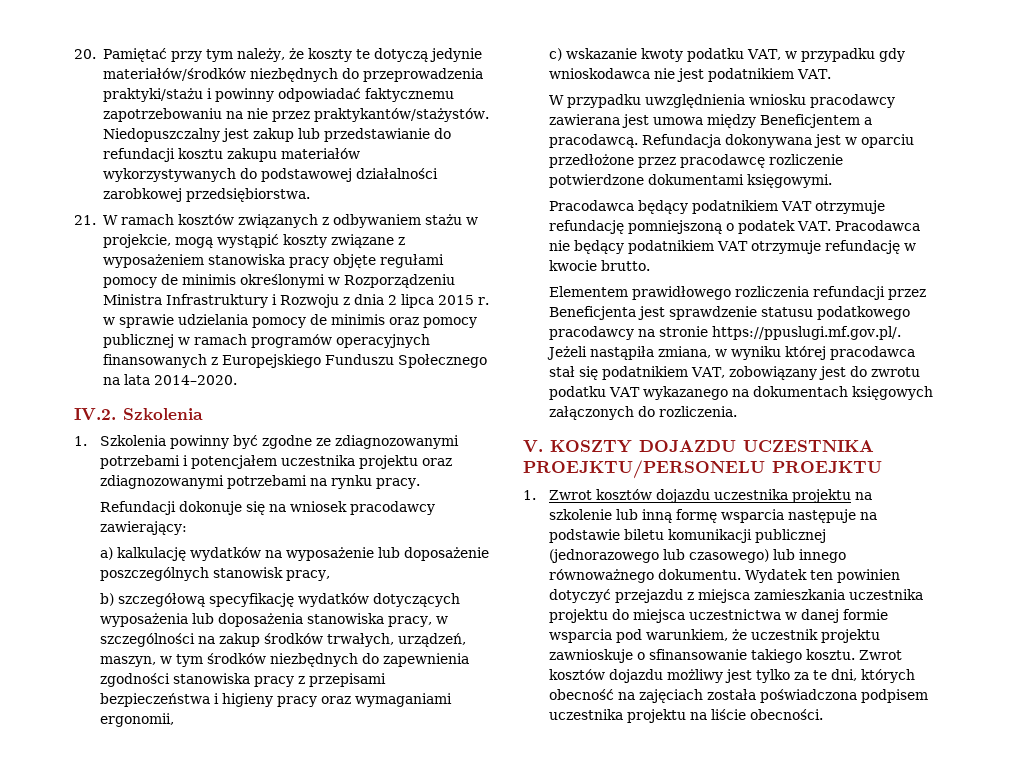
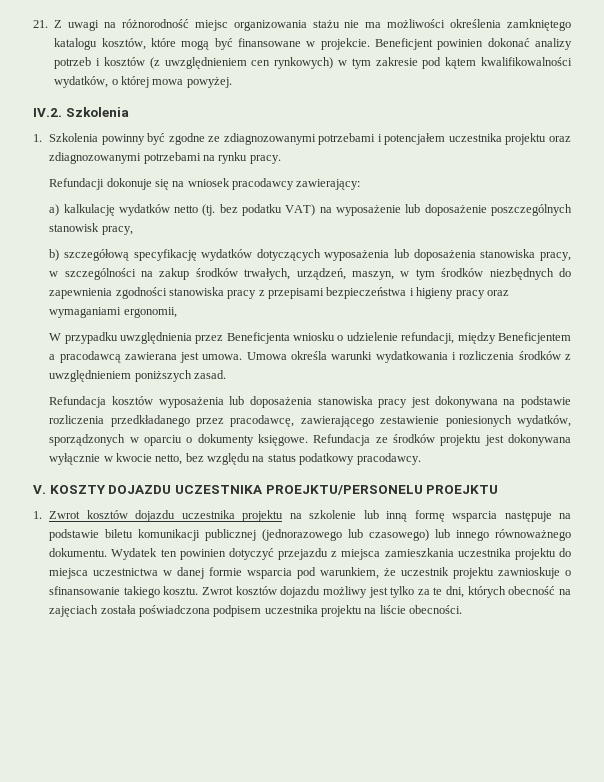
[74,48,482,62] [102,68,483,82] [102,88,454,102] [102,108,489,122] [102,128,451,142] [102,148,360,162] [102,168,438,182] [102,188,310,202] [74,214,478,228] [102,234,405,248] [102,254,444,268] [102,274,455,288] [102,294,489,308] [102,314,477,328] [102,334,430,348] [102,354,487,368] [102,374,237,385] 20. Pamiętać przy tym należy, że koszty te dotyczą jedynie materiałów/środków niezbędnych do przeprowadzenia praktyki/stażu i powinny odpowiadać faktycznemu zapotrzebowaniu na nie przez praktykantów/stażystów. Niedopuszczalny jest zakup lub przedstawianie do refundacji kosztu zakupu materiałów wykorzystywanych do podstawowej działalności zarobkowej przedsiębiorstwa. // 21. W ramach kosztów związanych z odbywaniem stażu w projekcie, mogą wystąpić koszty związane z wyposażeniem stanowiska pracy objęte regułami pomocy de minimis określonymi w Rozporządzeniu Ministra Infrastruktury i Rozwoju z dnia 2 lipca 2015 r. w sprawie udzielania pomocy de minimis oraz pomocy publicznej w ramach programów operacyjnych finansowanych z Europejskiego Funduszu Społecznego na lata 2014–2020. -> [33,19,571,31] [54,38,572,50] [54,57,572,69] [54,76,232,88] 21. Z uwagi na różnorodność miejsc organizowania stażu nie ma możliwości określenia zamkniętego katalogu kosztów, które mogą być finansowane w projekcie. Beneficjent powinien dokonać analizy potrzeb i kosztów (z uwzględnieniem cen rynkowych) w tym zakresie pod kątem kwalifikowalności wydatków, o której mowa powyżej.
(261, 554) none -> [174,204,316,216] netto (tj. bez podatku VAT)
[548,48,905,62] [548,68,831,82] [548,94,895,108] [548,114,872,128] [548,134,914,148] [548,154,843,168] [548,174,832,188] [548,200,885,214] [548,220,920,234] [548,240,916,254] [548,260,650,271] [548,286,926,300] [548,306,910,320] [548,326,901,340] [546,346,915,360] [548,366,920,380] [548,386,933,400] [548,406,737,420] c) wskazanie kwoty podatku VAT, w przypadku gdy wnioskodawca nie jest podatnikiem VAT. // W przypadku uwzględnienia wniosku pracodawcy zawierana jest umowa między Beneficjentem a pracodawcą. Refundacja dokonywana jest w oparciu przedłożone przez pracodawcę rozliczenie potwierdzone dokumentami księgowymi. // Pracodawca będący podatnikiem VAT otrzymuje refundację pomniejszoną o podatek VAT. Pracodawca nie będący podatnikiem VAT otrzymuje refundację w kwocie brutto. // Elementem prawidłowego rozliczenia refundacji przez Beneficjenta jest sprawdzenie statusu podatkowego pracodawcy na stronie https://ppuslugi.mf.gov.pl/. Jeżeli nastąpiła zmiana, w wyniku której pracodawca stał się podatnikiem VAT, zobowiązany jest do zwrotu podatku VAT wykazanego na dokumentach księgowych załączonych do rozliczenia. -> [49,332,571,344] [49,351,572,363] [49,370,226,382] [49,396,571,408] [49,415,571,427] [49,434,571,446] [49,453,421,465] W przypadku uwzględnienia przez Beneficjenta wniosku o udzielenie refundacji, między Beneficjentem a pracodawcą zawierana jest umowa. Umowa określa warunki wydatkowania i rozliczenia środków z uwzględnieniem poniższych zasad. // Refundacja kosztów wyposażenia lub doposażenia stanowiska pracy jest dokonywana na podstawie rozliczenia przedkładanego przez pracodawcę, zawierającego zestawienie poniesionych wydatków, sporządzonych w oparciu o dokumenty księgowe. Refundacja ze środków projektu jest dokonywana wyłącznie w kwocie netto, bez względu na status podatkowy pracodawcy.

